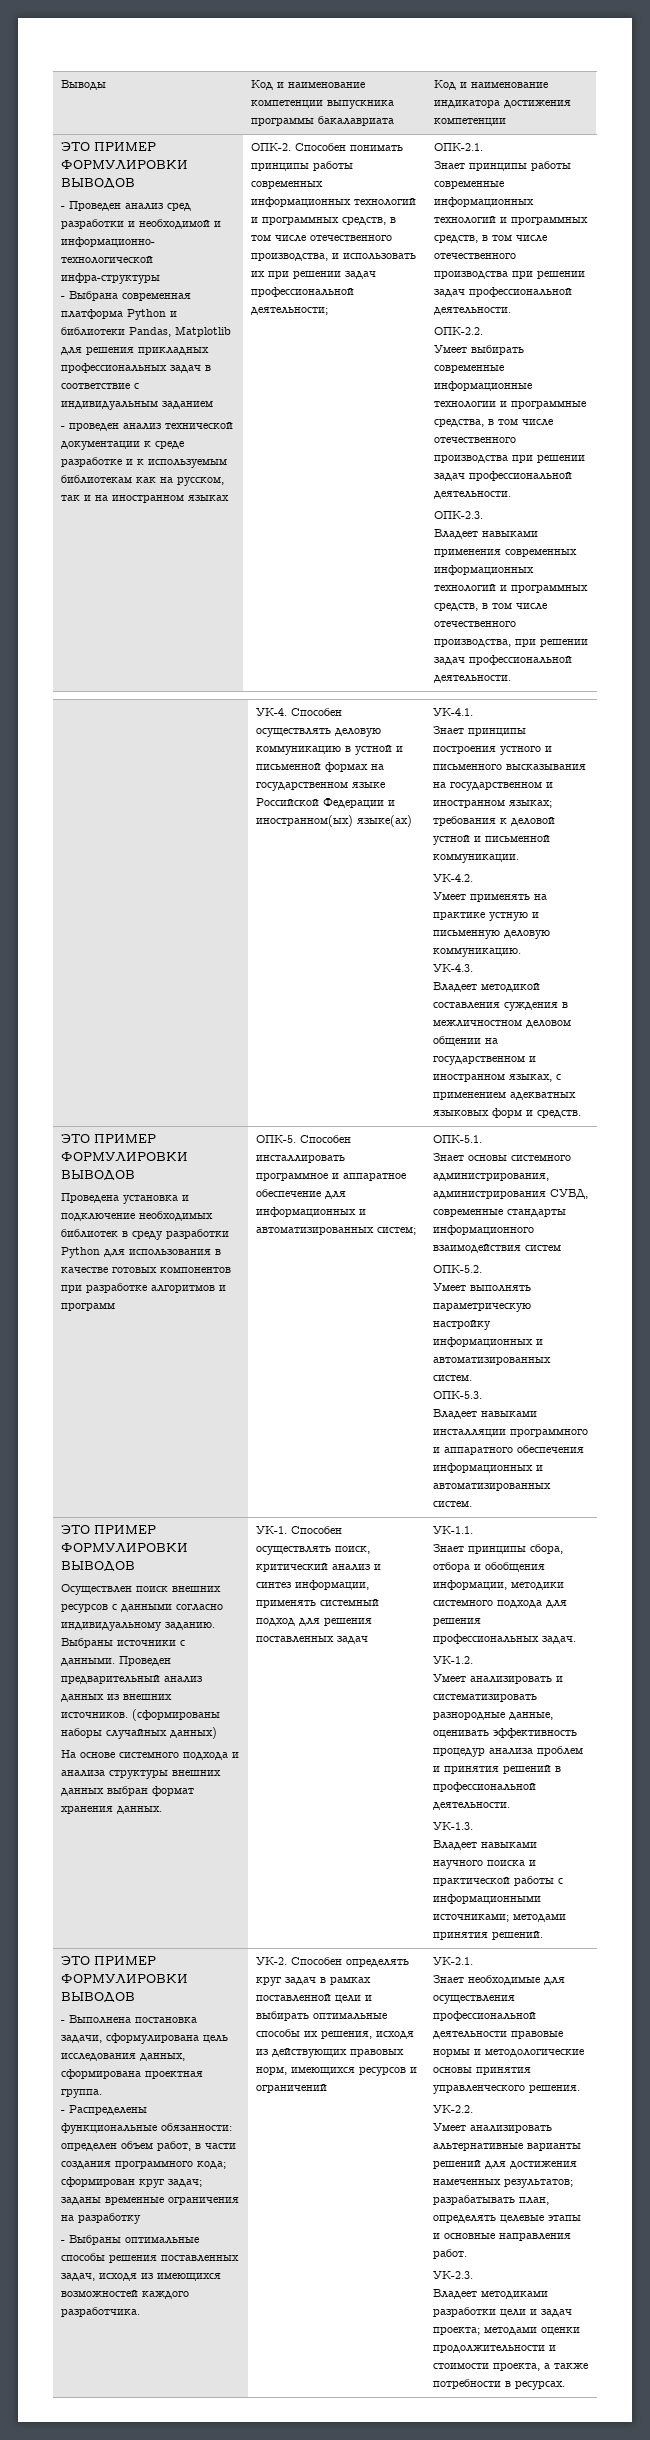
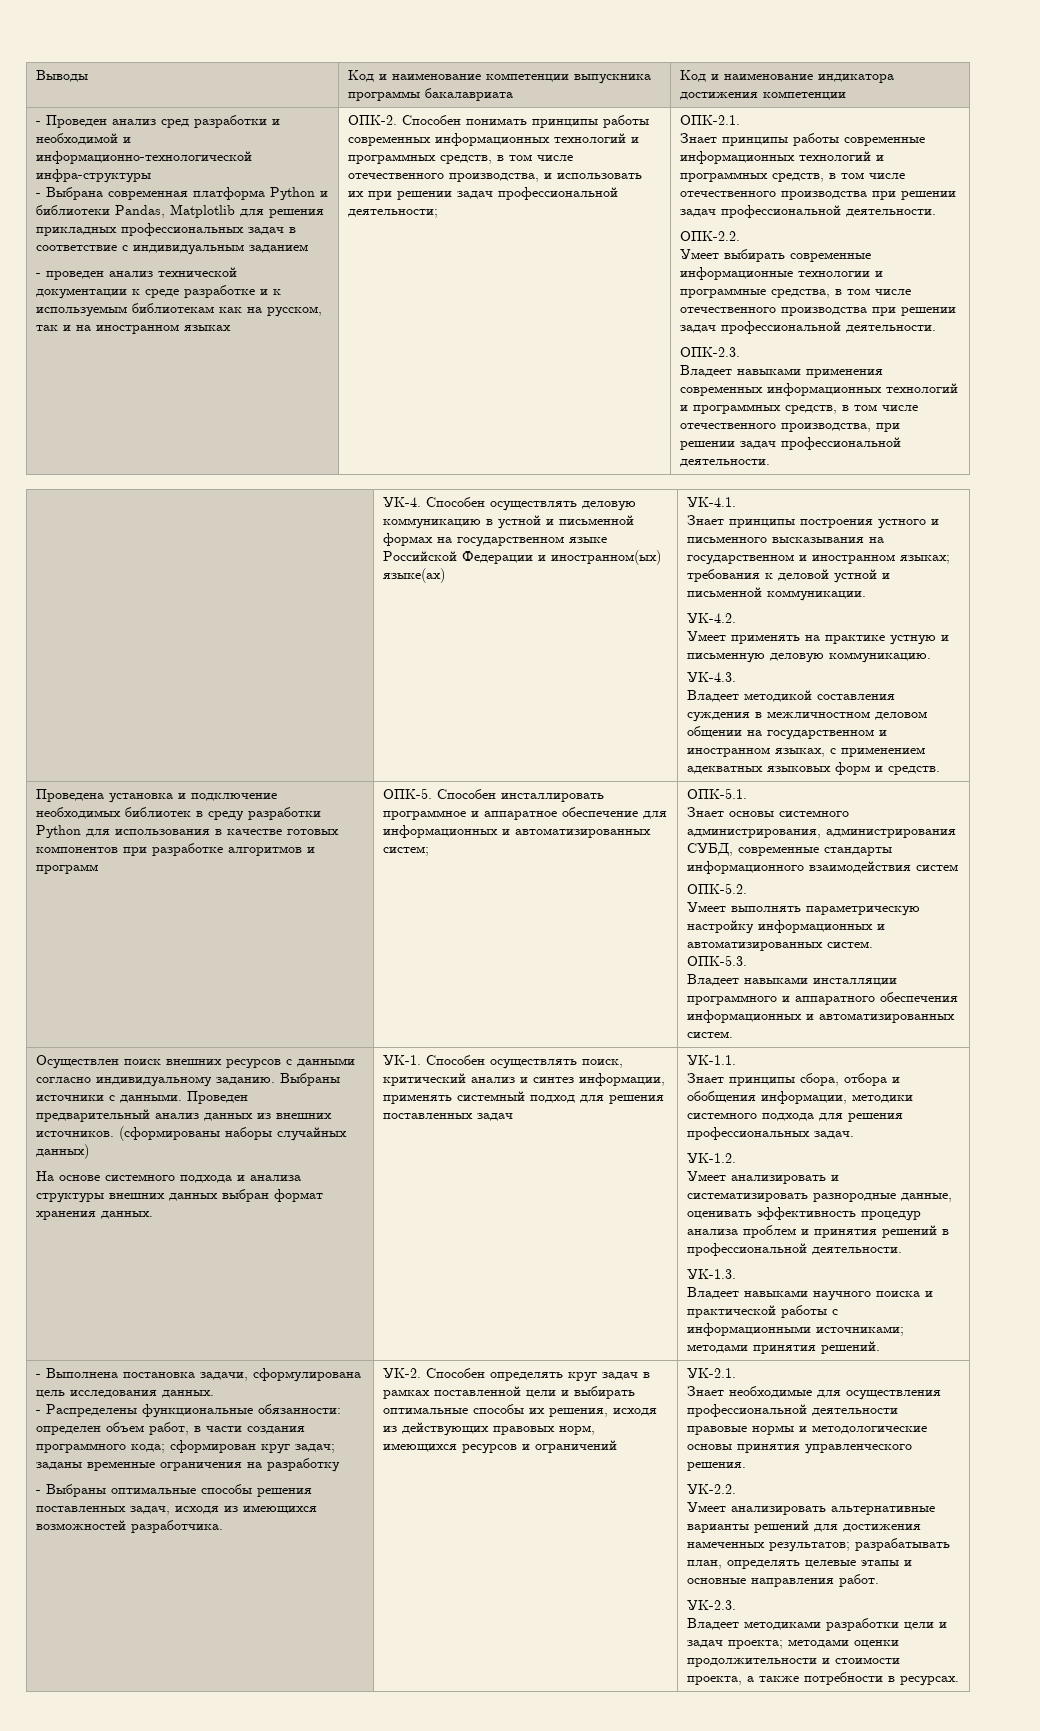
[60,142,156,151] [60,160,188,169] [60,178,135,188] ЭТО ПРИМЕР ФОРМУЛИРОВКИ ВЫВОДОВ // -> (847, 95) none
[60,1134,156,1143] [60,1152,188,1161] [60,1170,135,1180] ЭТО ПРИМЕР ФОРМУЛИРОВКИ ВЫВОДОВ // -> (941, 770) none
[60,1525,156,1534] [60,1543,188,1552] [60,1561,135,1571] ЭТО ПРИМЕР ФОРМУЛИРОВКИ ВЫВОДОВ // -> (734, 1034) none
[60,1956,156,1965] [60,1974,188,1983] [60,1992,135,2002] ЭТО ПРИМЕР ФОРМУЛИРОВКИ ВЫВОДОВ // -> (881, 1347) none
[139,2053,185,2061] [60,2069,203,2079] [60,2089,102,2098] данных, сформирована проектная группа. -> [162,1390,215,1398] данных.
[141,2291,189,2299] каждого -> (127, 1525) none

